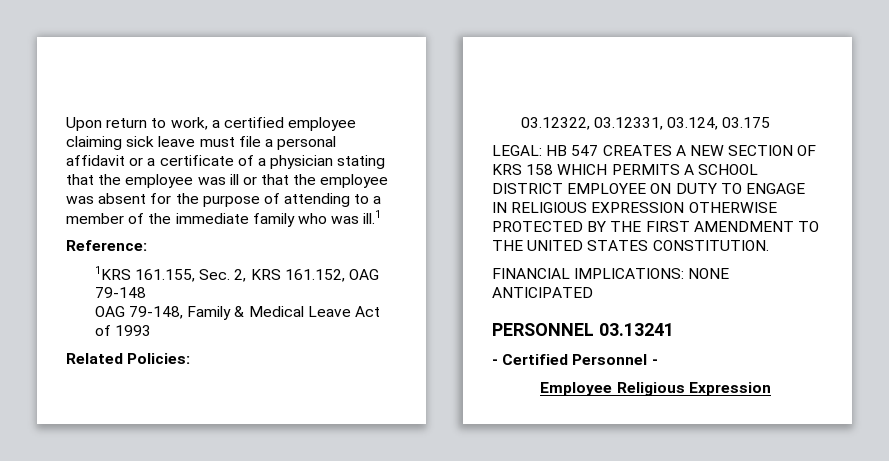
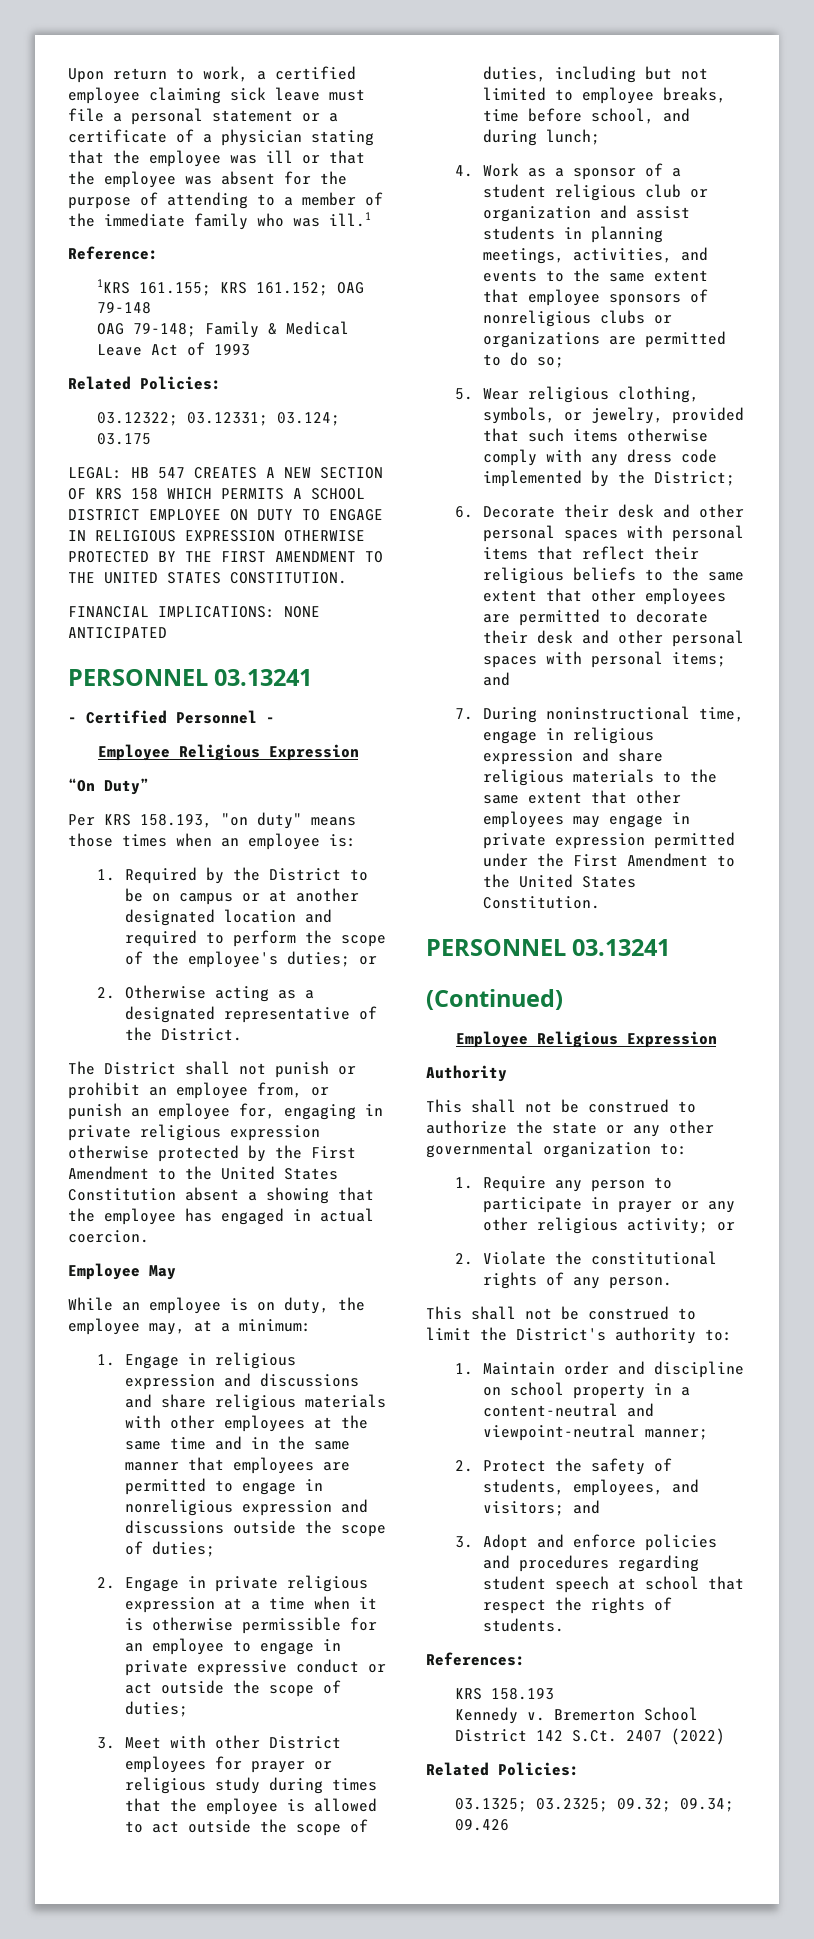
[66,155,125,166] affidavit -> [212,110,293,122] statement
[135,269,345,282] 161.155, Sec. 2, KRS 161.152, -> [138,282,328,296] 161.155; KRS 161.152;
[129,306,184,319] 79-148, -> [132,323,196,337] 79-148;
[520,117,719,130] 03.12322, 03.12331, 03.124, -> [96,412,340,426] 03.12322; 03.12331; 03.124;
(771, 389) none -> [68,778,149,795] [68,812,356,829] [68,833,356,850] [96,867,368,884] [124,888,359,905] [124,909,332,926] [124,930,386,947] [124,951,377,968] [96,985,314,1002] [124,1006,377,1023] [124,1027,242,1041] [68,1061,356,1078] [68,1082,329,1099] [68,1103,383,1120] [68,1124,320,1141] [68,1145,356,1162] [68,1166,338,1180] [68,1187,374,1204] [68,1208,374,1225] [68,1230,149,1243] [68,1263,176,1280] [68,1297,365,1314] [68,1318,311,1335] [96,1352,296,1369] [124,1373,359,1390] [124,1394,386,1411] [124,1415,368,1432] [124,1436,350,1450] [124,1457,350,1474] [124,1478,323,1495] [124,1499,368,1516] [124,1520,386,1537] [124,1541,215,1557] [96,1575,368,1592] [124,1596,377,1613] [124,1617,377,1634] [124,1638,341,1655] [124,1659,386,1676] [124,1680,341,1697] [124,1701,188,1717] [96,1735,341,1749] [124,1756,332,1773] [124,1777,377,1794] [124,1798,377,1815] [124,1819,368,1836] [482,66,708,83] [482,87,726,104] [482,108,690,124] [482,129,600,146] [454,163,681,180] [482,184,708,201] [482,205,690,222] [482,226,663,243] [482,247,708,264] [482,268,708,282] [482,289,708,306] [482,310,672,327] [482,331,726,348] [482,352,564,368] [454,386,699,403] [482,407,744,424] [482,428,708,442] [482,449,717,466] [482,470,735,487] [454,504,744,518] [482,525,744,542] [482,546,699,560] [482,567,744,584] [482,588,726,605] [482,609,708,626] [482,630,744,647] [482,651,726,668] [482,672,510,686] [454,706,744,723] [482,727,654,744] [482,748,663,765] [482,769,717,786] [482,790,681,804] [482,811,690,828] [482,832,735,849] [482,853,735,867] [482,874,636,888] [482,896,600,909] [426,939,671,956] [426,989,563,1010] [455,1031,717,1048] [426,1065,507,1082] [426,1099,696,1113] [426,1120,714,1137] [426,1141,687,1158] [454,1176,672,1192] [482,1197,735,1213] [482,1217,735,1234] [454,1251,717,1265] [482,1272,672,1289] [426,1306,696,1320] [426,1327,732,1344] [454,1361,744,1378] [482,1382,690,1399] [482,1403,654,1417] [482,1424,708,1441] [454,1458,672,1475] [482,1479,699,1496] [482,1500,600,1516] [454,1534,717,1551] [482,1555,699,1572] [482,1576,744,1593] [482,1597,672,1614] [482,1618,564,1632] [426,1652,525,1666] [454,1688,554,1700] [454,1707,698,1724] [454,1728,725,1745] [426,1762,579,1776] [454,1798,734,1812] [454,1819,509,1831] // “On Duty” // Per KRS 158.193, "on duty" means those times when an employee is: // 1. Required by the District to be on campus or at another designated location and required to perform the scope of the employee's duties; or // 2. Otherwise acting as a designated representative of the District. // The District shall not punish or prohibit an employee from, or punish an employee for, engaging in private religious expression otherwise protected by the First Amendment to the United States Constitution absent a showing that the employee has engaged in actual coercion. // Employee May // While an employee is on duty, the employee may, at a minimum: // 1. Engage in religious expression and discussions and share religious materials with other employees at the same time and in the same manner that employees are permitted to engage in nonreligious expression and discussions outside the scope of duties; // 2. Engage in private religious expression at a time when it is otherwise permissible for an employee to engage in private expressive conduct or act outside the scope of duties; // 3. Meet with other District employees for prayer or religious study during times that the employee is allowed to act outside the scope of duties, including but not limited to employee breaks, time before school, and during lunch; // 4. Work as a sponsor of a student religious club or organization and assist students in planning meetings, activities, and events to the same extent that employee sponsors of nonreligious clubs or organizations are permitted to do so; // 5. Wear religious clothing, symbols, or jewelry, provided that such items otherwise comply with any dress code implemented by the District; // 6. Decorate their desk and other personal spaces with personal items that reflect their religious beliefs to the same extent that other employees are permitted to decorate their desk and other personal spaces with personal items; and // 7. During noninstructional time, engage in religious expression and share religious materials to the same extent that other employees may engage in private expression permitted under the First Amendment to the United States Constitution. // PERSONNEL 03.13241 // (Continued) // Employee Religious Expression // Authority // This shall not be construed to authorize the state or any other governmental organization to: // 1. Require any person to participate in prayer or any other religious activity; or // 2. Violate the constitutional rights of any person. // This shall not be construed to limit the District's authority to: // 1. Maintain order and discipline on school property in a content-neutral and viewpoint-neutral manner; // 2. Protect the safety of students, employees, and visitors; and // 3. Adopt and enforce policies and procedures regarding student speech at school that respect the rights of students. // References: // KRS 158.193 // Kennedy v. Bremerton School District 142 S.Ct. 2407 (2022) // Related Policies: // 03.1325; 03.2325; 09.32; 09.34; 09.426

